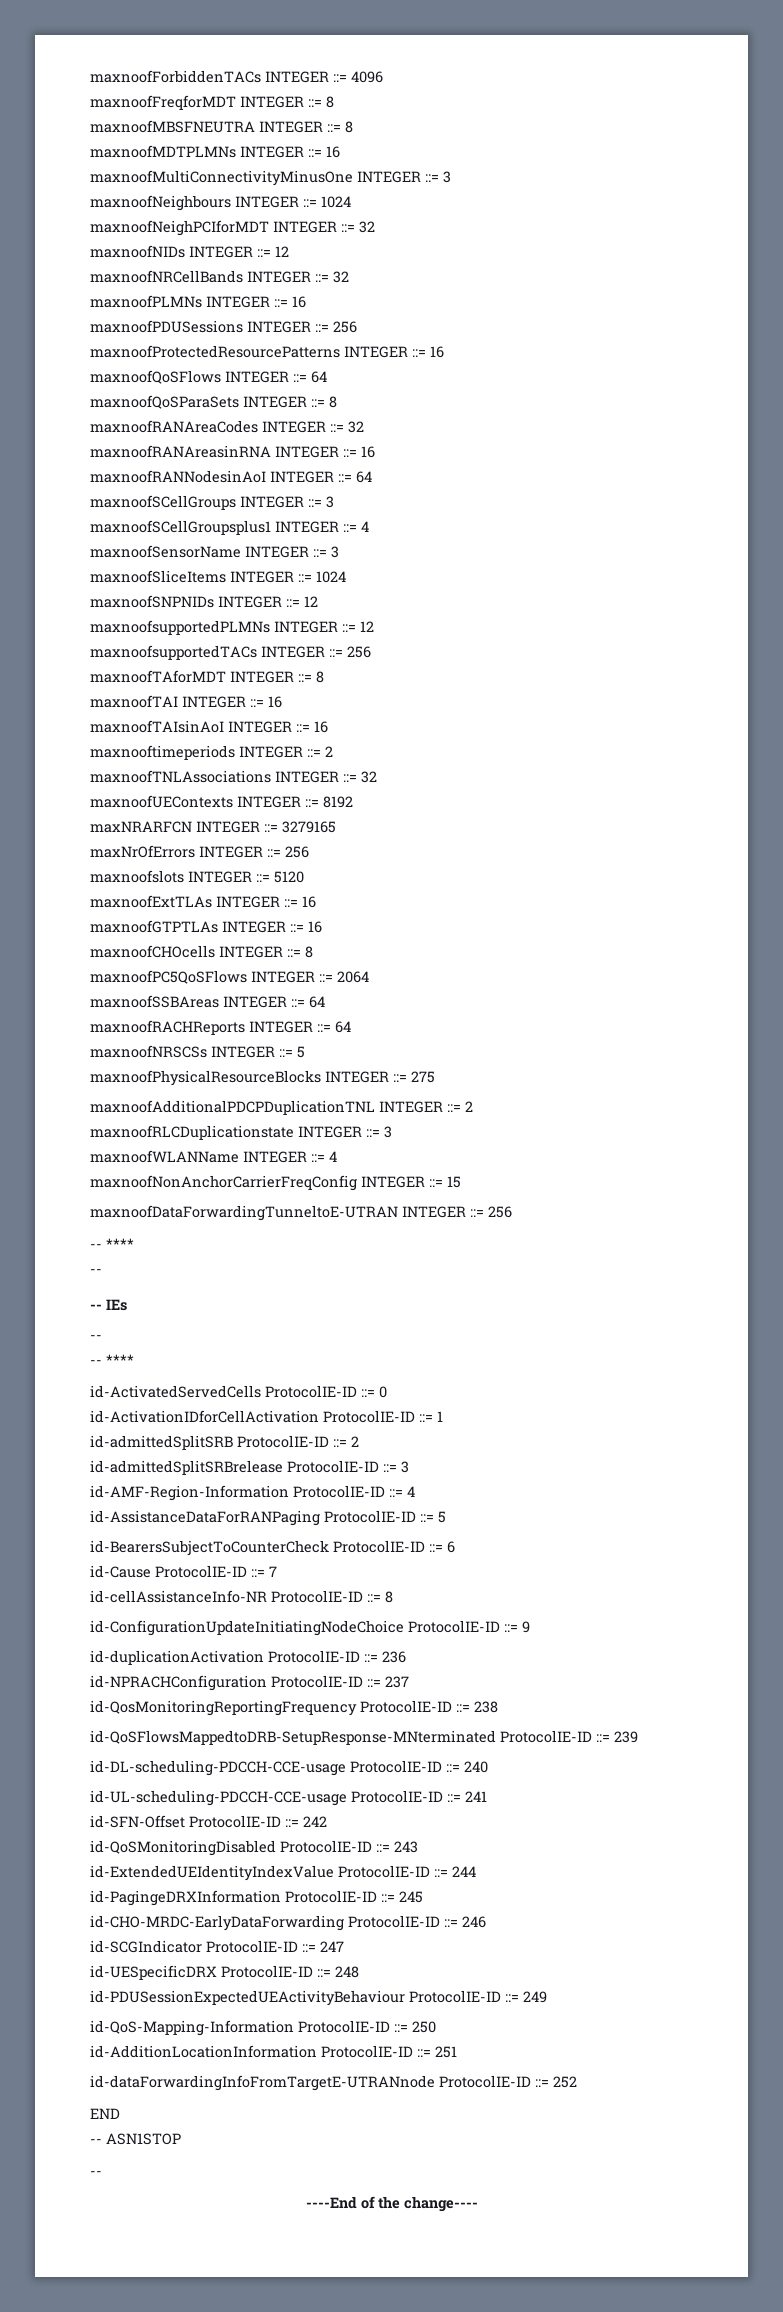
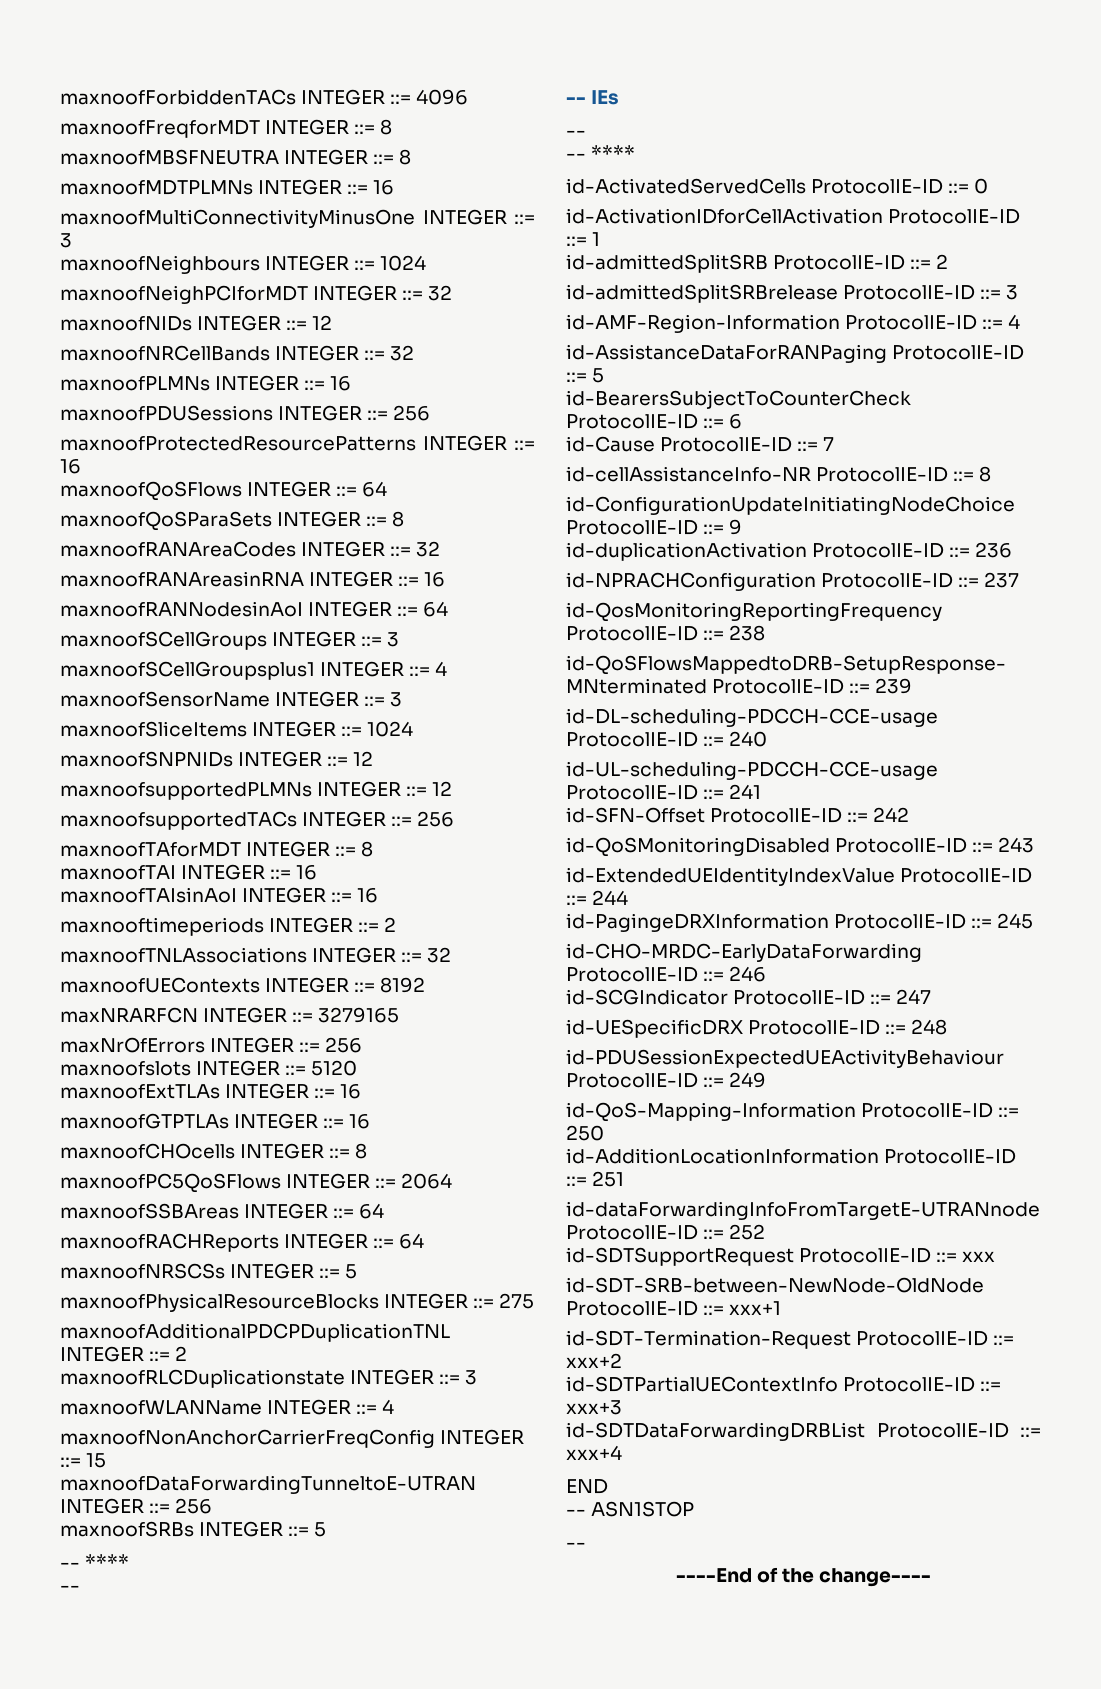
(512, 1212) none -> [60,1521,327,1537] // maxnoofSRBs INTEGER ::= 5
(577, 2082) none -> [566,1247,996,1266] [566,1277,984,1293] [566,1301,782,1316] [566,1330,1015,1349] [566,1353,622,1368] [566,1376,1002,1392] [566,1400,622,1415] [566,1422,1041,1441] [566,1445,622,1460] // id-SDTSupportRequest ProtocolIE-ID ::= xxx // id-SDT-SRB-between-NewNode-OldNode ProtocolIE-ID ::= xxx+1 // id-SDT-Termination-Request ProtocolIE-ID ::= xxx+2 // id-SDTPartialUEContextInfo ProtocolIE-ID ::= xxx+3 // id-SDTDataForwardingDRBList ProtocolIE-ID ::= xxx+4

